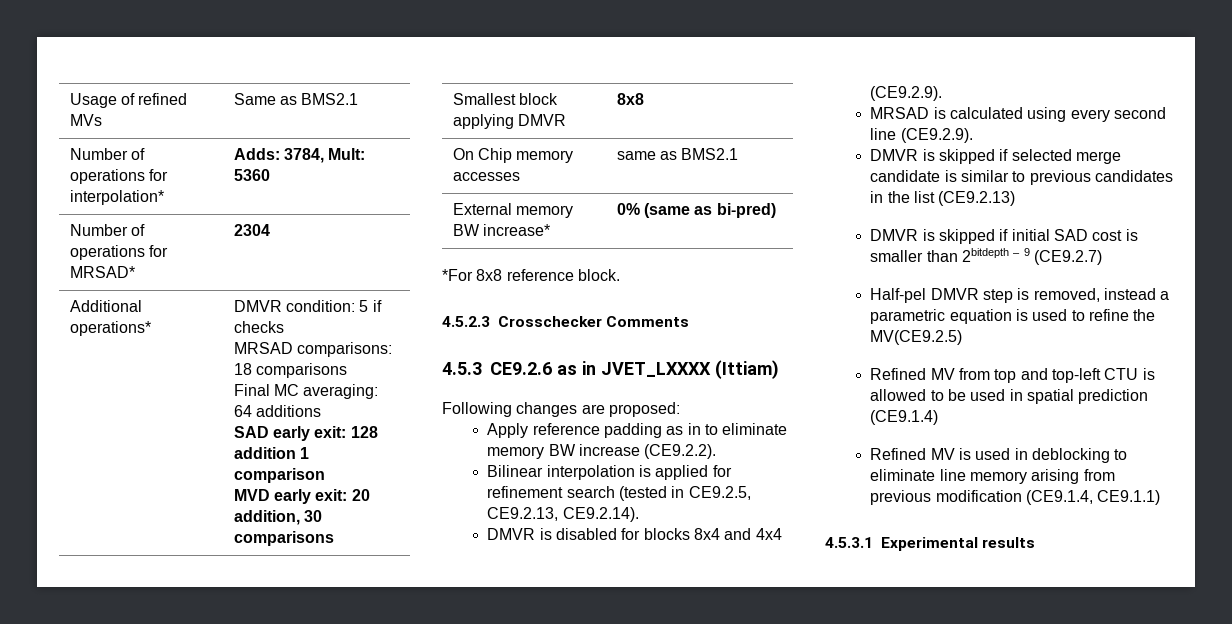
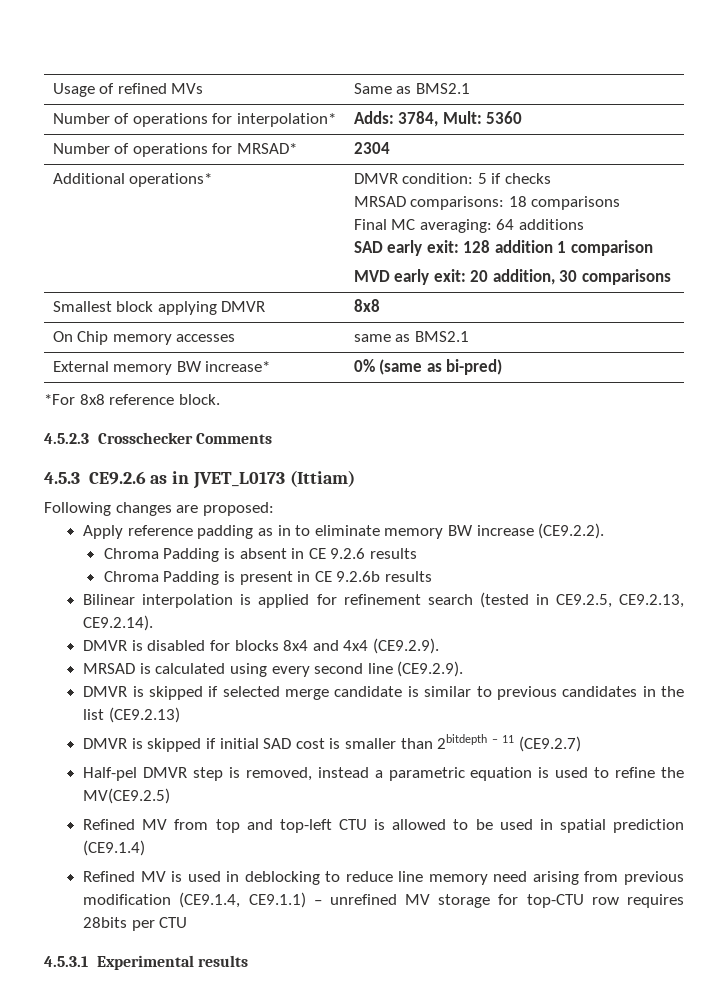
[601,362,711,377] JVET_LXXXX -> [193,471,286,489] JVET_L0173
(717, 451) none -> [103,548,417,562] [103,571,432,585] // Chroma Padding is absent in CE 9.2.6 results // Chroma Padding is present in CE 9.2.6b results
[1023,248,1030,256] 9 -> [502,735,515,743] 11
[870,469,936,481] eliminate -> [345,871,393,882] reduce
(1028, 477) none -> [493,871,528,882] need
(1161, 497) none -> [313,894,684,908] [83,917,188,931] – unrefined MV storage for top-CTU row requires 28bits per CTU

